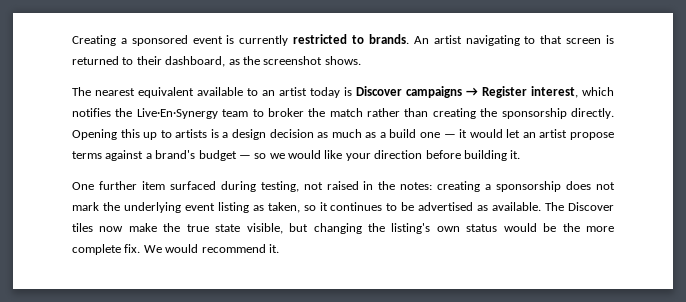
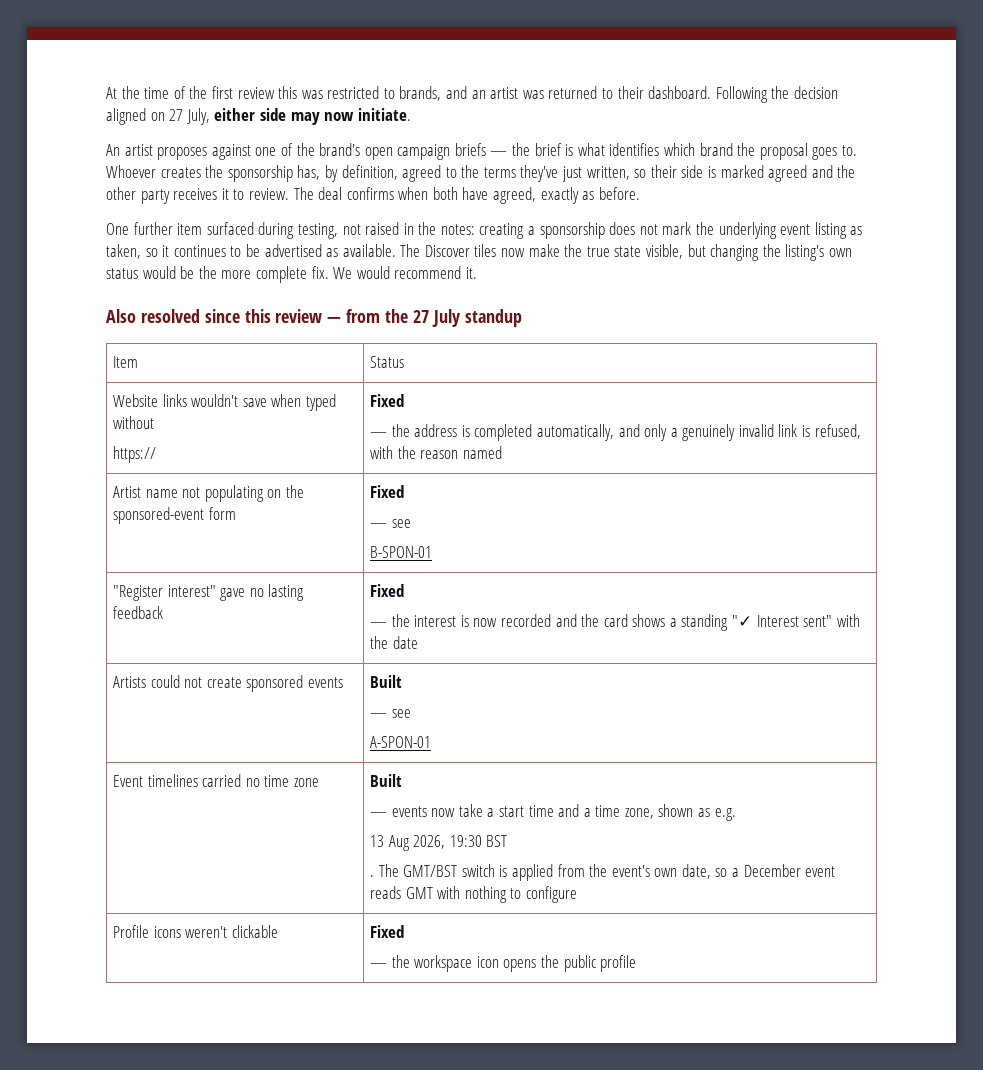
[72,34,615,46] [72,56,361,67] [72,86,614,98] [72,108,614,119] [72,129,614,140] [72,150,521,161] Creating a sponsored event is currently restricted to brands. An artist navigating to that screen is returned to their dashboard, as the screenshot shows. // The nearest equivalent available to an artist today is Discover campaigns → Register interest, which notifies the Live·En·Synergy team to broker the match rather than creating the sponsorship directly. Opening this up to artists is a design decision as much as a build one — it would let an artist propose terms against a brand's budget — so we would like your direction before building it. -> [106,86,838,103] [106,108,411,125] [106,143,857,160] [106,165,856,182] [106,187,640,204] At the time of the first review this was restricted to brands, and an artist was returned to their dashboard. Following the decision aligned on 27 July, either side may now initiate. // An artist proposes against one of the brand's open campaign briefs — the brief is what identifies which brand the proposal goes to. Whoever creates the sponsorship has, by definition, agreed to the terms they've just written, so their side is marked agreed and the other party receives it to review. The deal confirms when both have agreed, exactly as before.
(279, 248) none -> [106,309,522,327] [112,356,138,368] [369,356,404,368] [112,394,336,411] [112,416,154,429] [112,446,156,463] [369,394,404,407] [369,424,861,441] [369,446,502,459] [112,485,304,502] [112,507,236,524] [369,485,404,498] [369,519,411,528] [369,546,432,558] [112,584,305,601] [112,606,163,619] [369,584,404,597] [369,614,860,631] [369,636,418,649] [112,675,343,692] [369,675,402,688] [369,709,411,718] [369,736,431,748] [112,774,319,787] [369,774,402,787] [369,804,736,821] [369,835,508,851] [369,864,836,881] [369,886,577,903] [112,925,278,938] [369,925,404,938] [369,955,637,972] // Also resolved since this review — from the 27 July standup // Item | Status // Website links wouldn't save when typed without // https:// | Fixed // — the address is completed automatically, and only a genuinely invalid link is refused, with the reason named // Artist name not populating on the sponsored-event form | Fixed // — see // B-SPON-01 // "Register interest" gave no lasting feedback | Fixed // — the interest is now recorded and the card shows a standing "✓ Interest sent" with the date // Artists could not create sponsored events | Built // — see // A-SPON-01 // Event timelines carried no time zone | Built // — events now take a start time and a time zone, shown as e.g. // 13 Aug 2026, 19:30 BST // . The GMT/BST switch is applied from the event's own date, so a December event reads GMT with nothing to configure // Profile icons weren't clickable | Fixed // — the workspace icon opens the public profile

